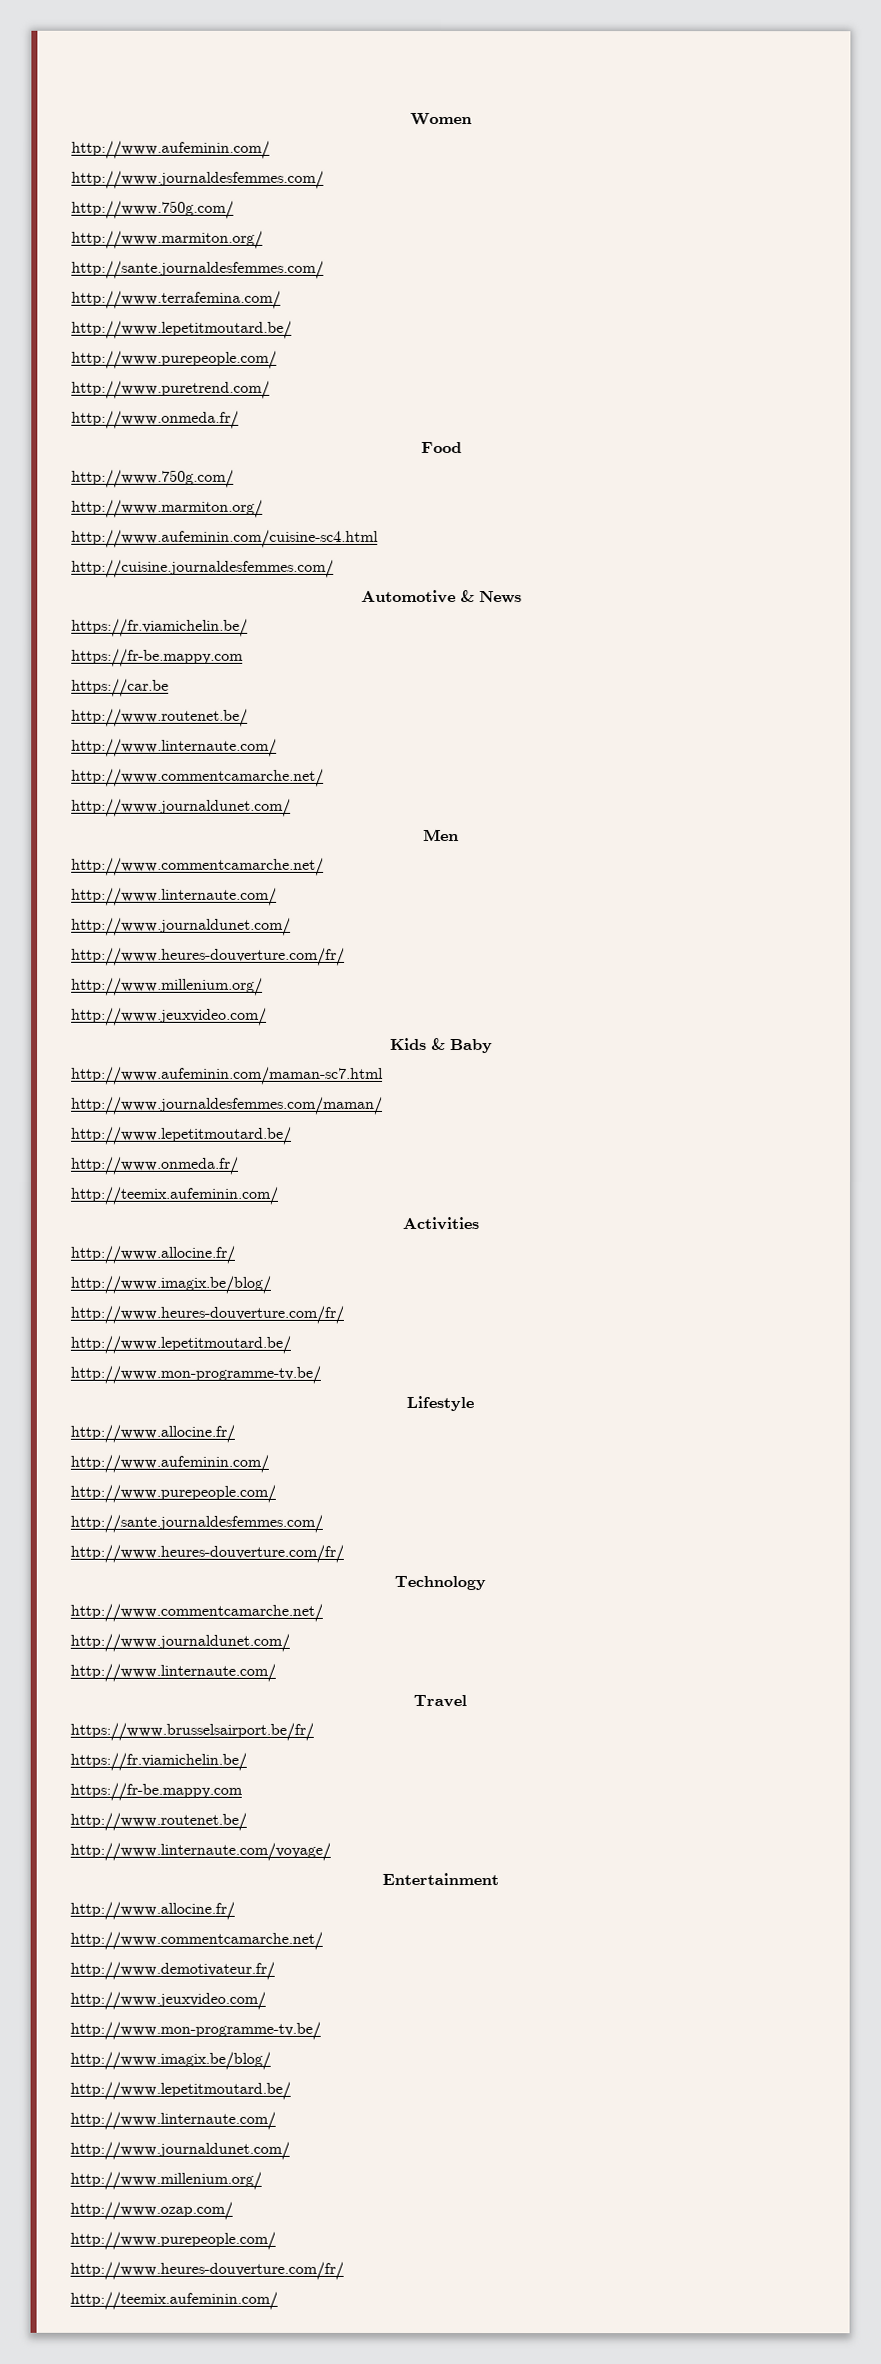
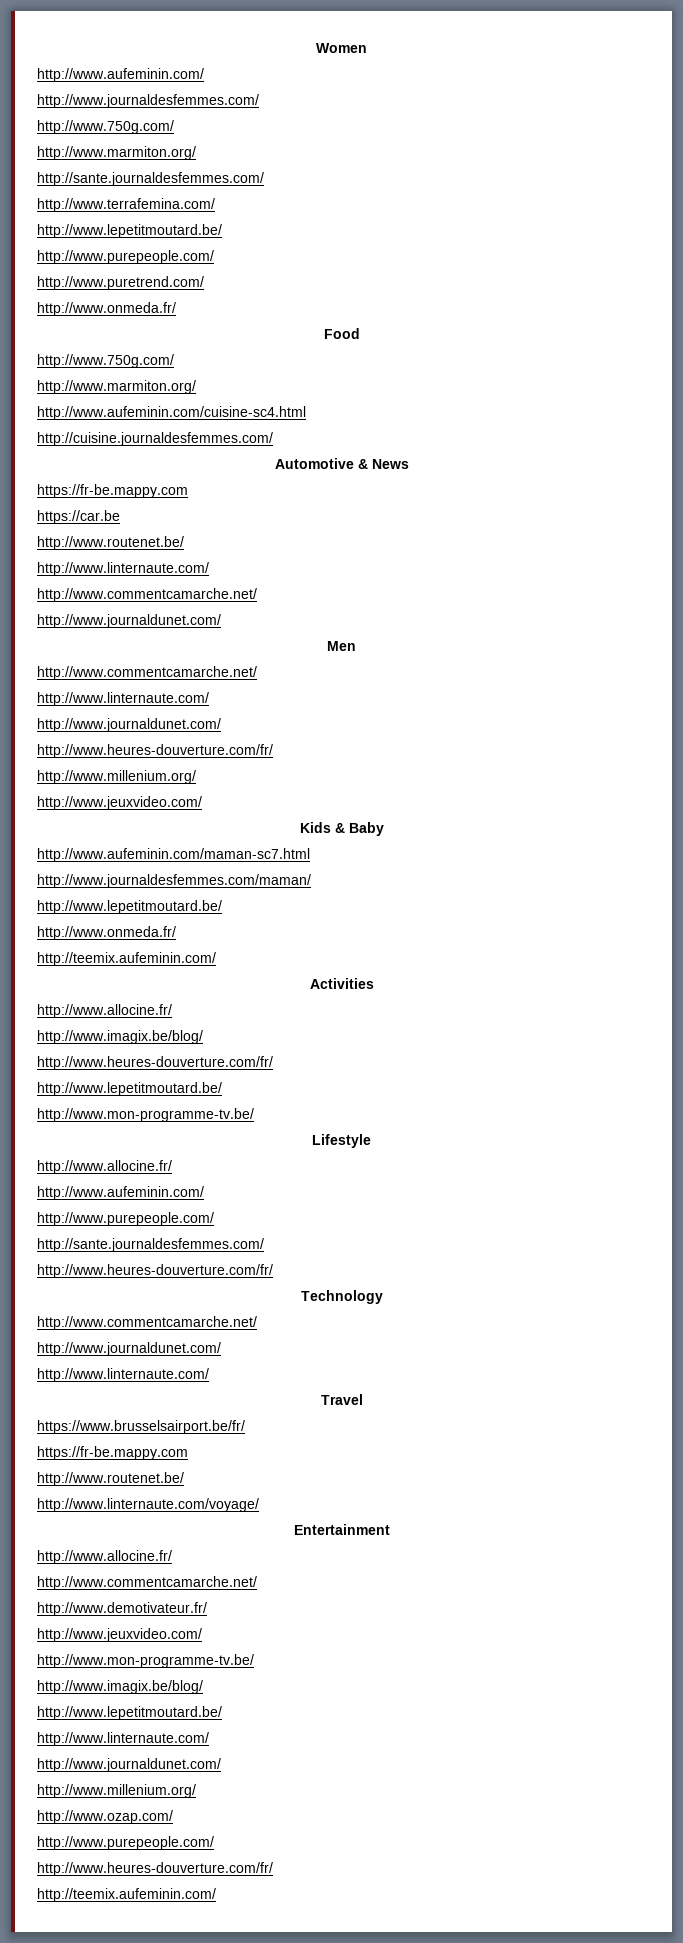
[71,618,248,637] // https://fr.viamichelin.be/ -> (409, 464) none
[70,1752,247,1771] // https://fr.viamichelin.be/ -> (245, 1427) none

